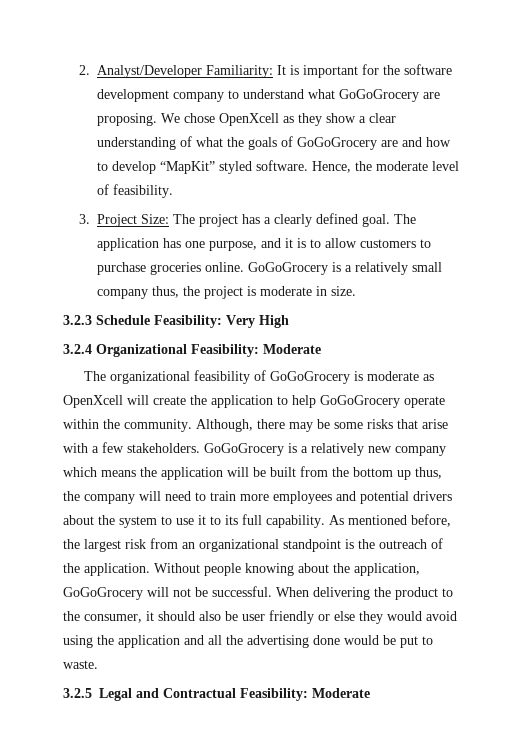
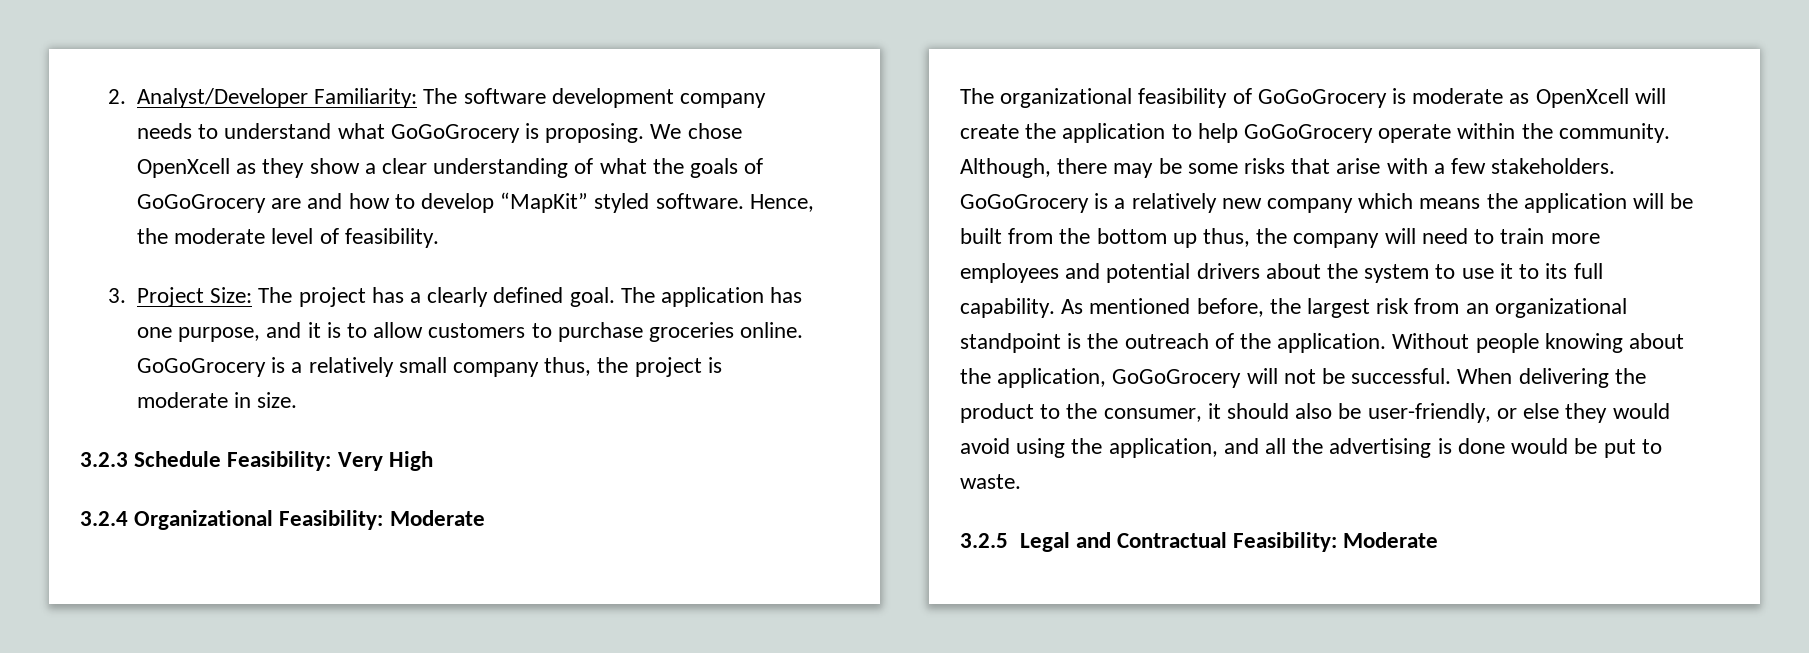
[277,64,401,78] It is important for the -> [423,88,458,104] The
(225, 97) none -> [137,123,193,139] needs
[423,92,441,99] are -> [525,123,540,139] is
[242,610,314,624] user friendly -> [1367,403,1491,423] user-friendly,
[118,635,180,648] application -> [1108,438,1218,458] application,
(309, 641) none -> [1437,438,1452,454] is

